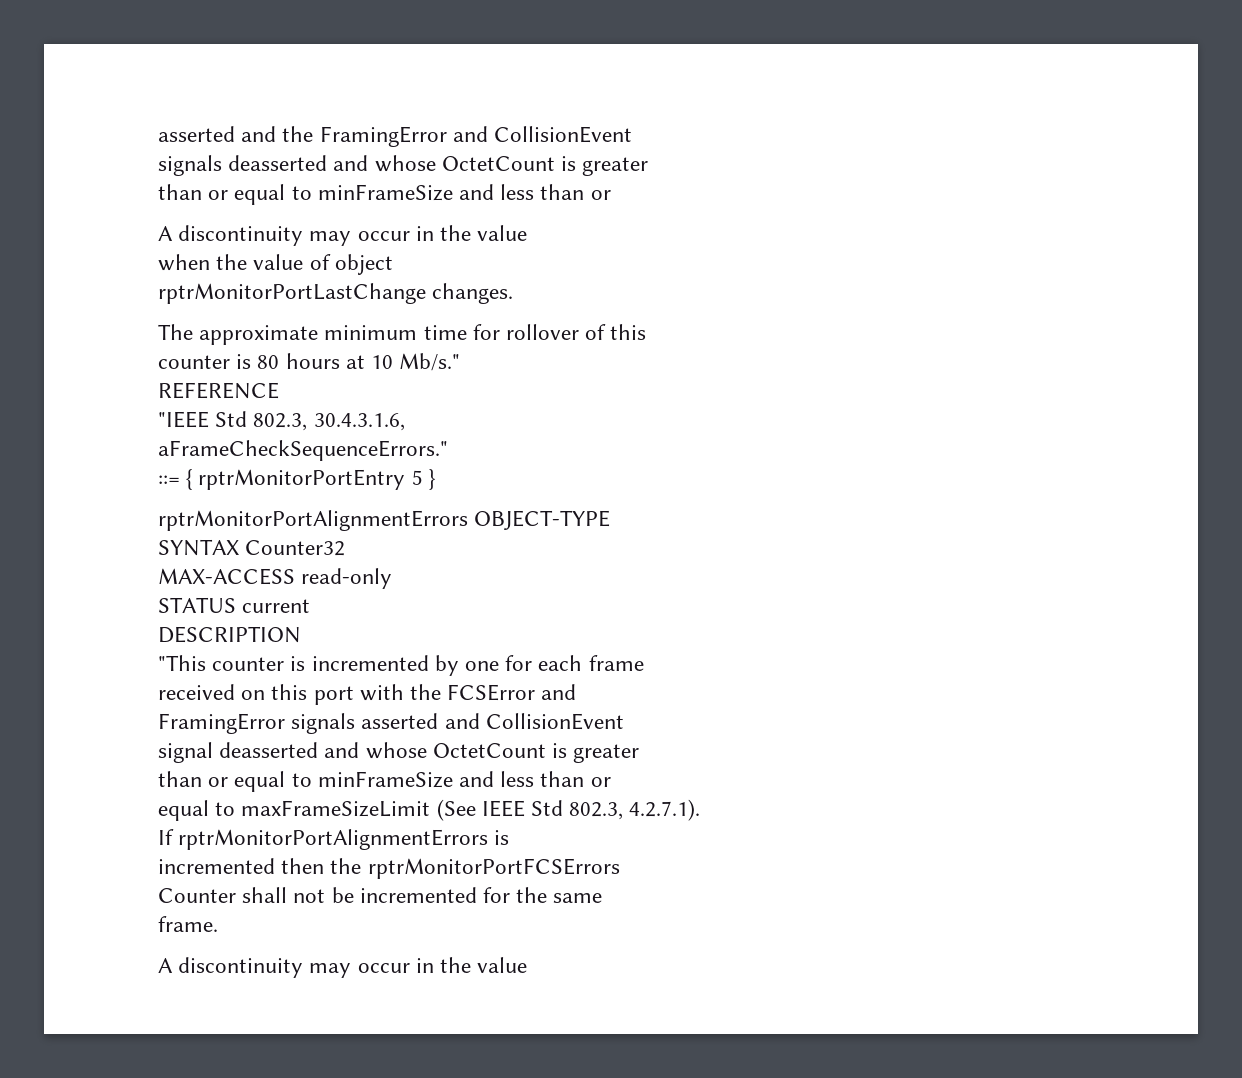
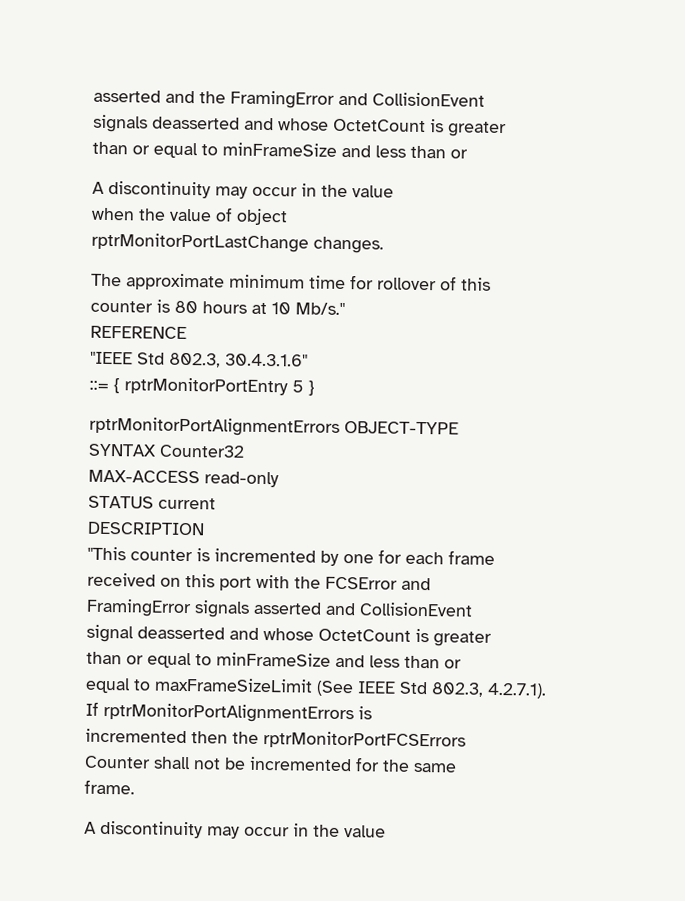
[313,413,405,431] [158,440,448,461] 30.4.3.1.6, // aFrameCheckSequenceErrors." -> [225,353,308,367] 30.4.3.1.6"

